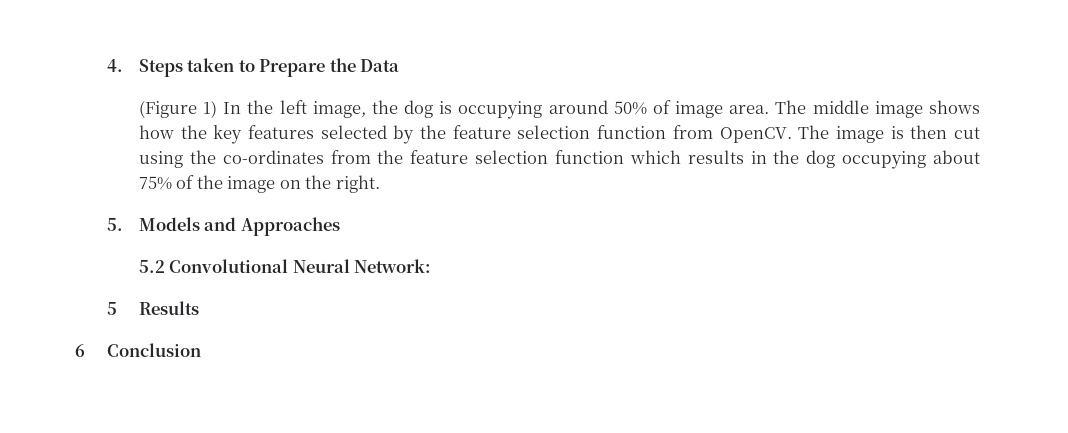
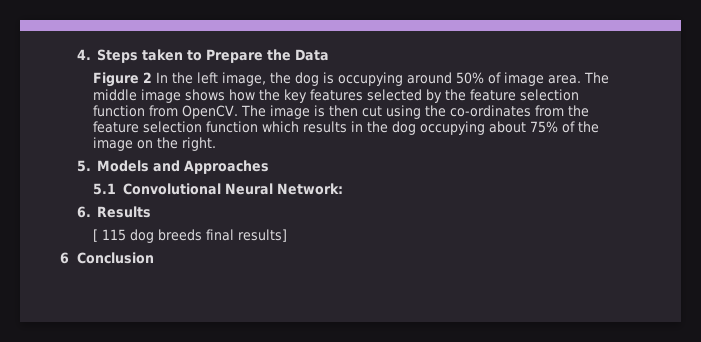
[138,100,218,118] (Figure 1) -> [93,72,153,87] Figure 2
[138,260,165,273] 5.2 -> [93,183,117,195] 5.1
[106,302,117,315] 5 -> [76,206,91,218] 6.
(199, 308) none -> [93,229,288,243] // [ 115 dog breeds final results]

